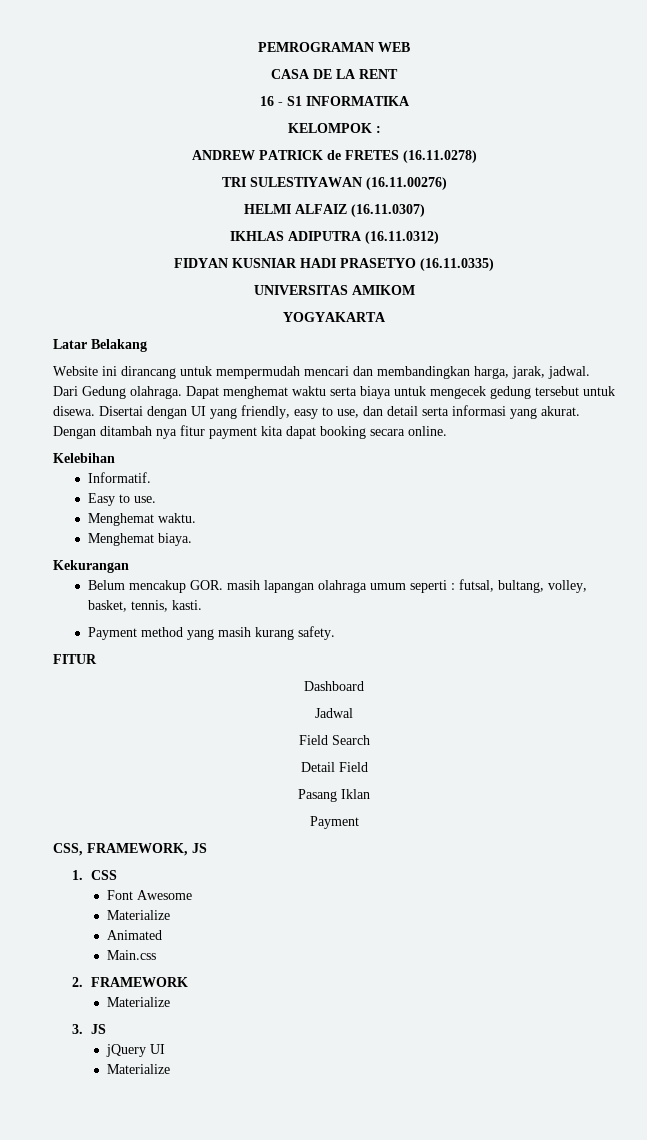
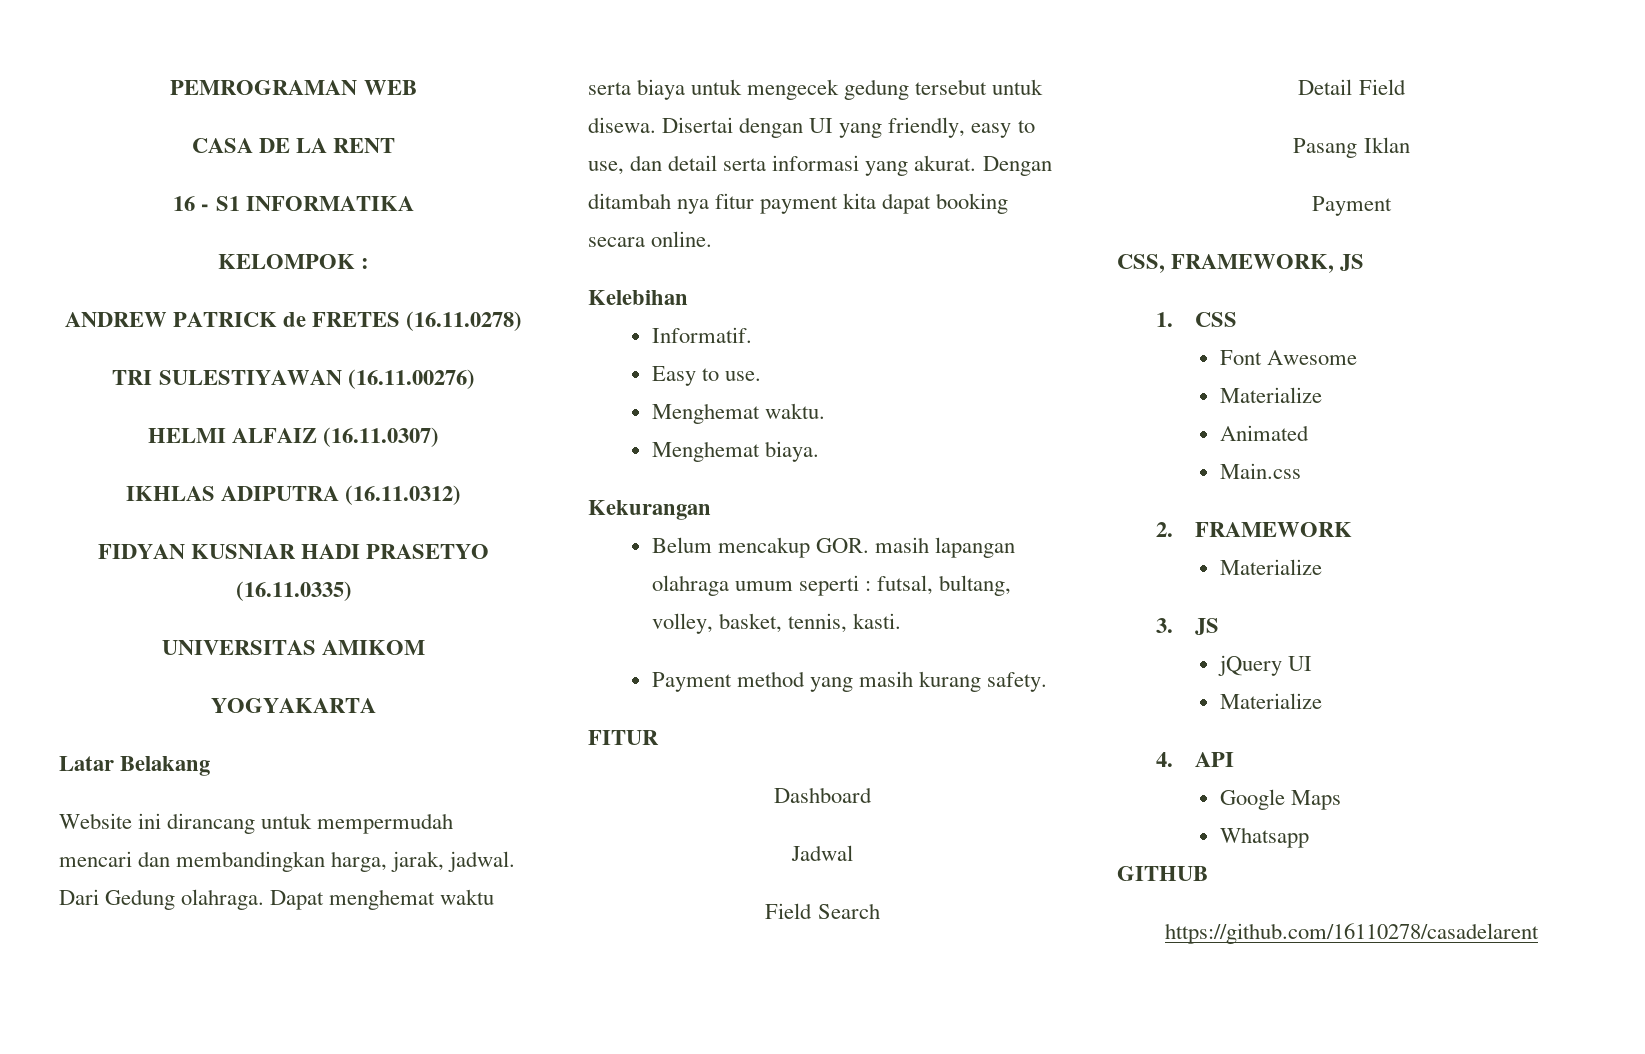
(170, 1069) none -> [1156,752,1235,767] [1219,789,1342,810] [1219,827,1309,848] [1117,866,1208,881] [1165,923,1539,944] // 4. API // Google Maps // Whatsapp // GITHUB // https://github.com/16110278/casadelarent

